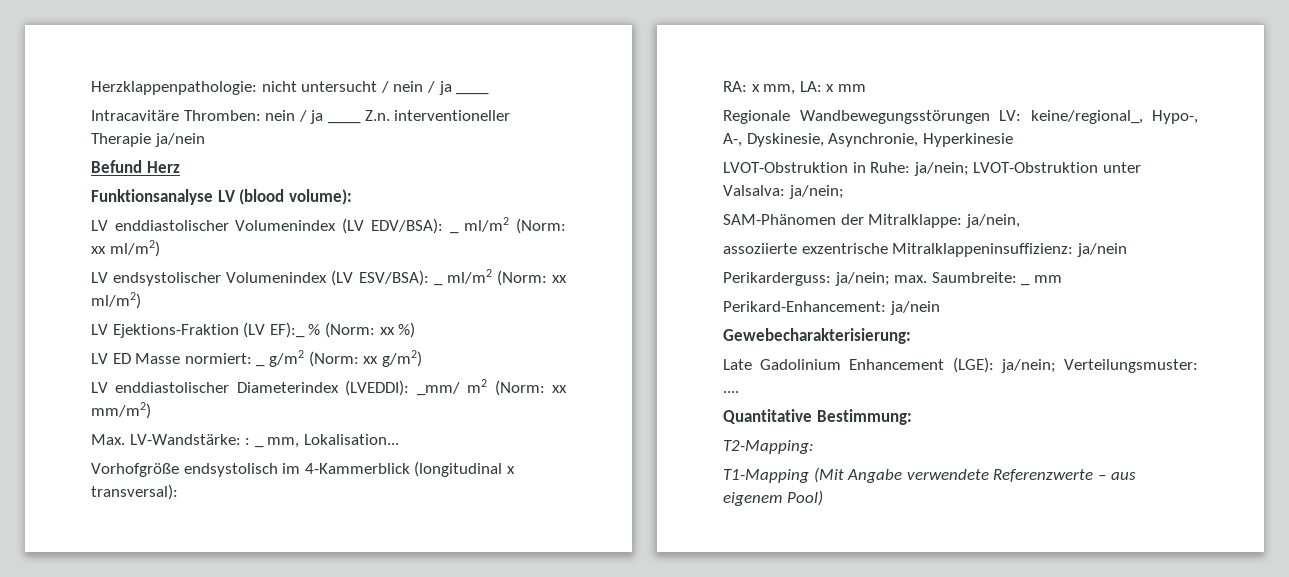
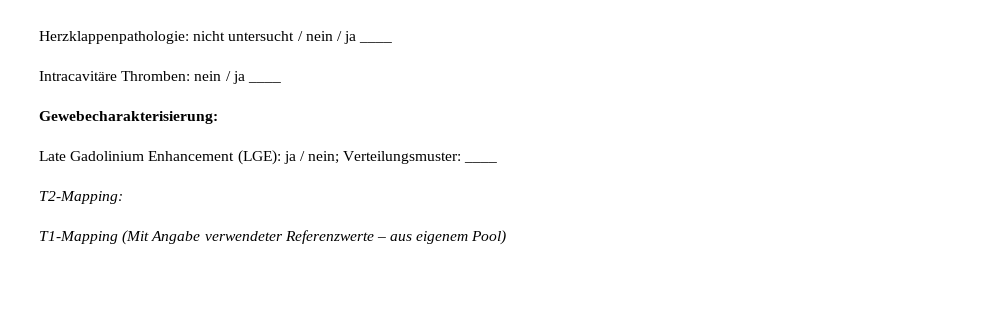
[364,110,511,121] [91,133,205,147] [91,160,180,173] [91,189,352,205] [91,217,566,234] [91,240,160,257] [91,269,567,286] [91,292,141,309] [91,322,416,338] [91,353,252,364] [256,350,422,367] [91,379,567,396] [91,402,151,419] [91,434,251,445] [254,434,399,448] [91,461,515,477] [91,484,178,500] [723,81,866,95] [723,110,1198,124] [723,133,1013,147] [723,162,1141,176] [723,185,844,199] [723,214,1020,228] [723,243,1127,257] [723,272,1017,286] [1021,283,1031,286] [1033,275,1062,283] [723,301,940,315] Z.n. interventioneller Therapie ja/nein // Befund Herz // Funktionsanalyse LV (blood volume): // LV enddiastolischer Volumenindex (LV EDV/BSA): _ ml/m2 (Norm: xx ml/m2) // LV endsystolischer Volumenindex (LV ESV/BSA): _ ml/m2 (Norm: xx ml/m2) // LV Ejektions-Fraktion (LV EF):_ % (Norm: xx %) // LV ED Masse normiert: _ g/m2 (Norm: xx g/m2) // LV enddiastolischer Diameterindex (LVEDDI): _mm/ m2 (Norm: xx mm/m2) // Max. LV-Wandstärke: : _ mm, Lokalisation... // Vorhofgröße endsystolisch im 4-Kammerblick (longitudinal x transversal): // RA: x mm, LA: x mm // Regionale Wandbewegungsstörungen LV: keine/regional_, Hypo-, A-, Dyskinesie, Asynchronie, Hyperkinesie // LVOT-Obstruktion in Ruhe: ja/nein; LVOT-Obstruktion unter Valsalva: ja/nein; // SAM-Phänomen der Mitralklappe: ja/nein, // assoziierte exzentrische Mitralklappeninsuffizienz: ja/nein // Perikarderguss: ja/nein; max. Saumbreite: _ mm // Perikard-Enhancement: ja/nein -> (281, 82) none
[1000,359,1198,373] [723,391,739,393] [723,409,912,425] ja/nein; Verteilungsmuster: .... // Quantitative Bestimmung: -> [283,151,498,164] ja / nein; Verteilungsmuster: ____
[906,469,989,480] verwendete -> [204,231,283,241] verwendeter

